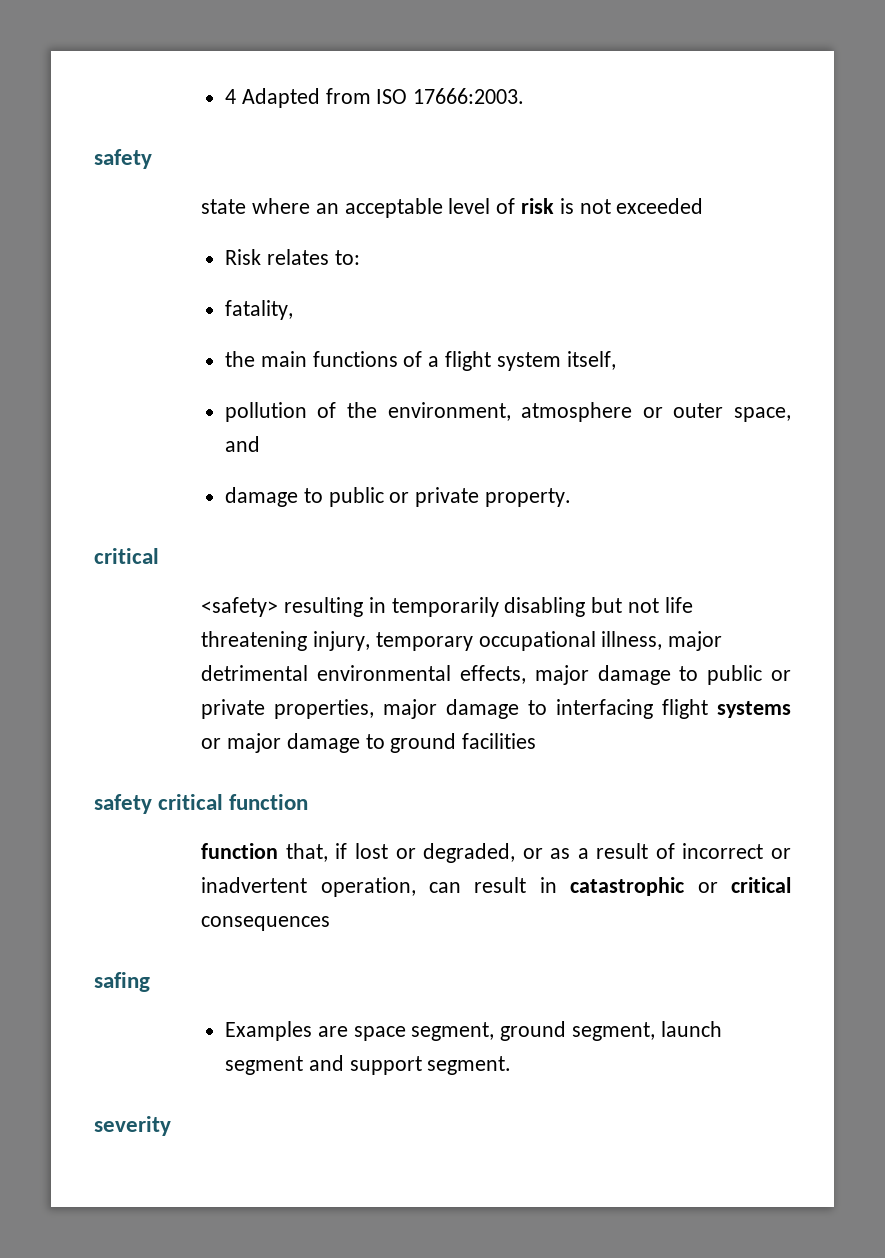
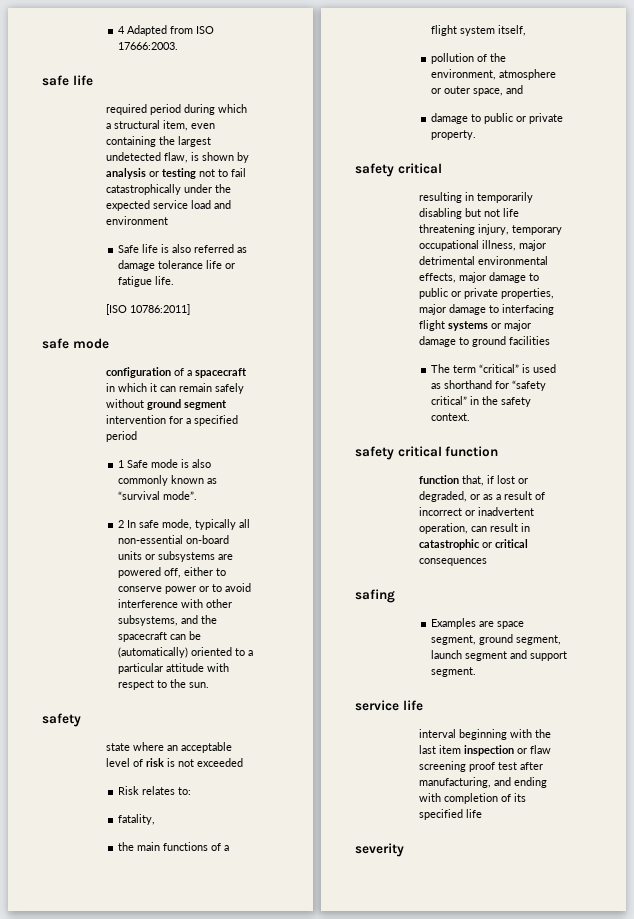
(525, 96) none -> [42,75,93,86] [105,104,247,115] [105,120,215,131] [105,136,211,147] [105,152,249,163] [105,168,246,179] [105,184,231,195] [105,200,231,211] [105,216,168,225] [117,244,247,253] [117,260,235,271] [117,276,174,287] [105,304,190,315] [42,338,109,349] [105,367,247,378] [105,383,244,394] [105,399,227,410] [105,415,238,426] [105,431,137,442] [117,459,211,468] [117,475,217,486] [117,491,197,500] [117,519,250,530] [117,535,229,544] [117,551,233,562] [117,567,226,578] [117,583,251,594] [117,599,232,608] [117,615,217,626] [117,631,201,642] [117,647,253,658] [117,663,229,674] [117,679,209,690] // safe life // required period during which a structural item, even containing the largest undetected flaw, is shown by analysis or testing not to fail catastrophically under the expected service load and environment // Safe life is also referred as damage tolerance life or fatigue life. // [ISO 10786:2011] // safe mode // configuration of a spacecraft in which it can remain safely without ground segment intervention for a specified period // 1 Safe mode is also commonly known as “survival mode”. // 2 In safe mode, typically all non-essential on-board units or subsystems are powered off, either to conserve power or to avoid interference with other subsystems, and the spacecraft can be (automatically) oriented to a particular attitude with respect to the sun.
(571, 497) none -> [355,163,394,177] safety
[201,597,279,617] <safety> -> (442, 168) none
(537, 741) none -> [430,364,556,373] [430,380,546,391] [430,396,531,407] [430,413,470,421] // The term “critical” is used as shorthand for “safety critical” in the safety context.
(512, 1065) none -> [355,700,423,711] [418,729,551,740] [418,745,551,756] [418,761,543,772] [418,777,547,788] [418,793,526,804] [418,809,482,820] // service life // interval beginning with the last item inspection or flaw screening proof test after manufacturing, and ending with completion of its specified life

